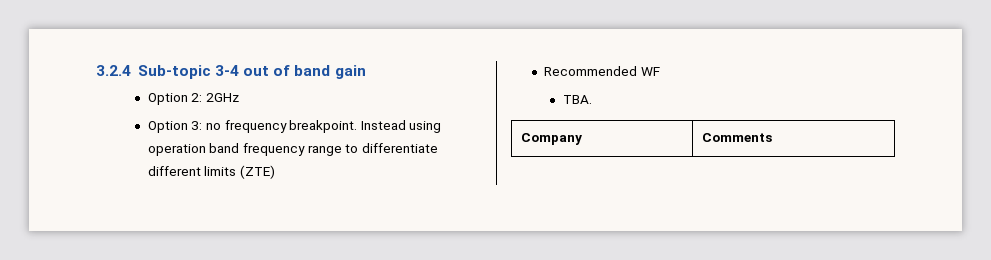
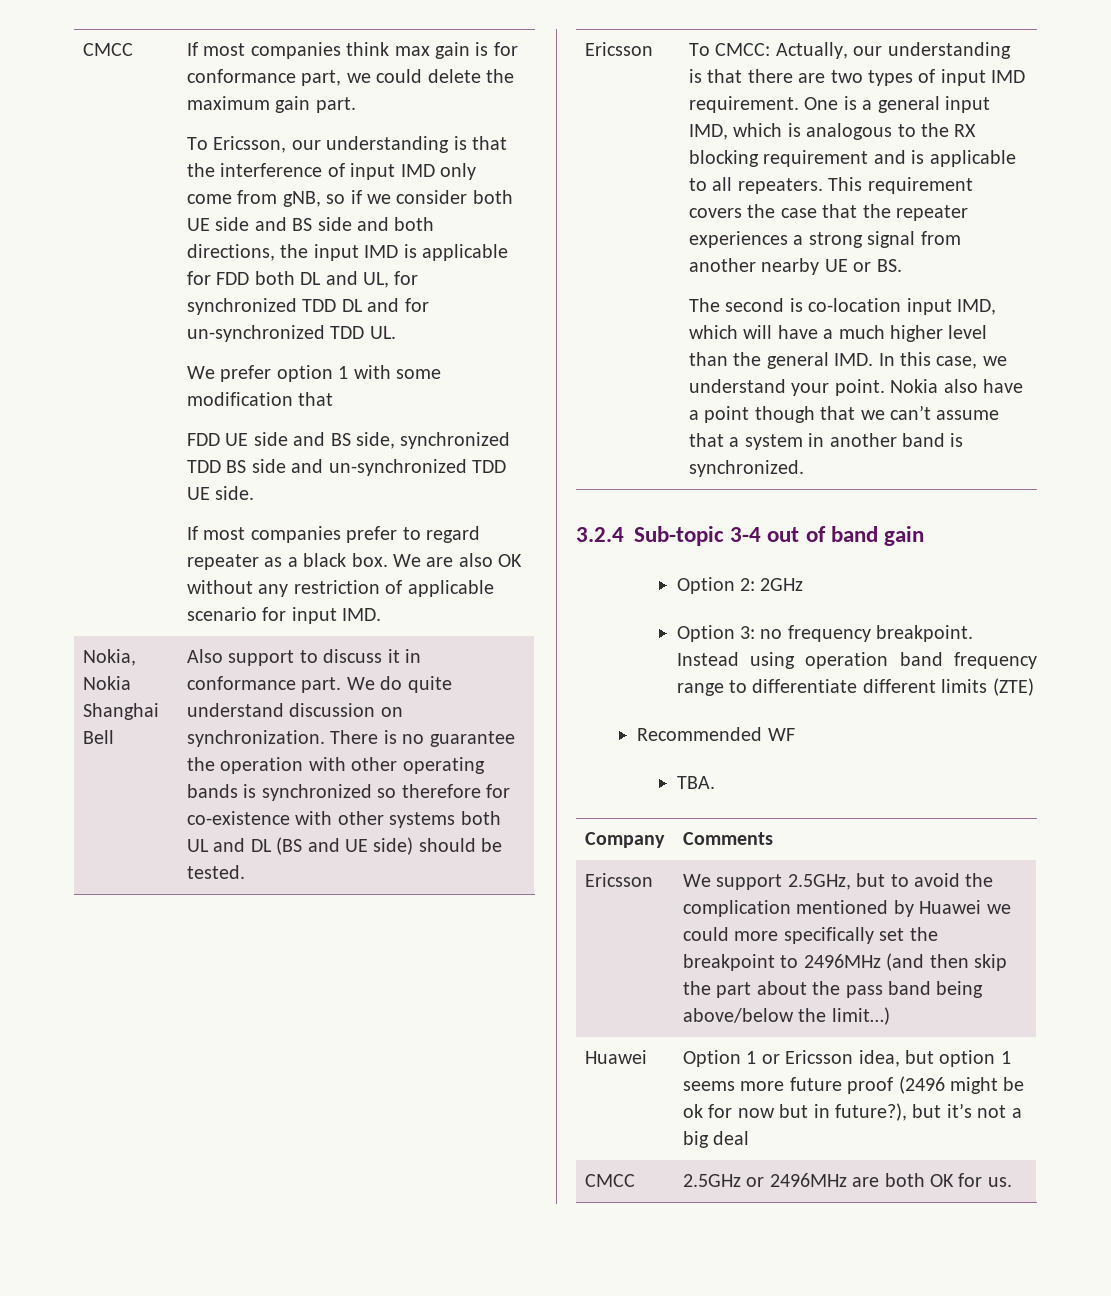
(96, 70) none -> [83,43,134,56] [187,42,518,59] [187,69,515,86] [187,96,356,113] [187,136,508,153] [187,163,477,180] [187,190,513,207] [187,217,435,231] [187,244,509,261] [187,271,419,288] [187,298,429,315] [187,325,396,342] [187,365,442,382] [187,392,334,406] [187,432,511,449] [187,459,507,476] [187,486,255,500] [187,526,481,543] [187,553,523,570] [187,580,494,597] [187,607,382,624] [83,649,137,666] [83,676,132,690] [83,703,160,720] [83,730,115,744] [187,649,422,666] [187,676,452,693] [187,703,403,717] [187,730,515,747] [187,757,485,774] [187,784,511,801] [187,811,501,828] [187,837,503,855] [187,865,246,879] [585,42,654,56] [689,42,1011,59] [689,69,1026,86] [689,96,991,113] [689,123,977,140] [689,150,1016,167] [689,177,973,194] [689,204,969,221] [689,231,961,248] [689,258,902,275] [689,298,997,315] [689,325,988,342] [689,352,1007,369] [689,379,1024,396] [689,405,1000,423] [689,433,964,450] [689,460,805,477] CMCC | If most companies think max gain is for conformance part, we could delete the maximum gain part. // To Ericsson, our understanding is that the interference of input IMD only come from gNB, so if we consider both UE side and BS side and both directions, the input IMD is applicable for FDD both DL and UL, for synchronized TDD DL and for un-synchronized TDD UL. // We prefer option 1 with some modification that // FDD UE side and BS side, synchronized TDD BS side and un-synchronized TDD UE side. // If most companies prefer to regard repeater as a black box. We are also OK without any restriction of applicable scenario for input IMD. // Nokia, Nokia Shanghai Bell | Also support to discuss it in conformance part. We do quite understand discussion on synchronization. There is no guarantee the operation with other operating bands is synchronized so therefore for co-existence with other systems both UL and DL (BS and UE side) should be tested. // Ericsson | To CMCC: Actually, our understanding is that there are two types of input IMD requirement. One is a general input IMD, which is analogous to the RX blocking requirement and is applicable to all repeaters. This requirement covers the case that the repeater experiences a strong signal from another nearby UE or BS. // The second is co-location input IMD, which will have a much higher level than the general IMD. In this case, we understand your point. Nokia also have a point though that we can’t assume that a system in another band is synchronized. //
(772, 137) none -> [585,873,654,887] [683,873,994,890] [683,900,1011,917] [683,927,938,944] [683,953,1008,971] [683,981,984,998] [683,1007,890,1025] [585,1050,648,1064] [683,1050,1011,1067] [683,1076,1025,1094] [683,1103,1022,1121] [683,1131,750,1148] [585,1174,636,1187] [683,1173,1012,1187] // Ericsson | We support 2.5GHz, but to avoid the complication mentioned by Huawei we could more specifically set the breakpoint to 2496MHz (and then skip the part about the pass band being above/below the limit…) // Huawei | Option 1 or Ericsson idea, but option 1 seems more future proof (2496 might be ok for now but in future?), but it’s not a big deal // CMCC | 2.5GHz or 2496MHz are both OK for us.

